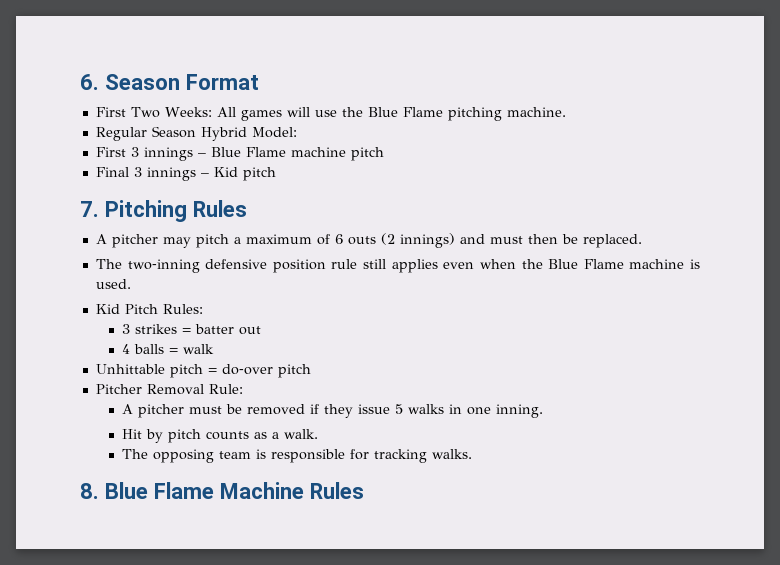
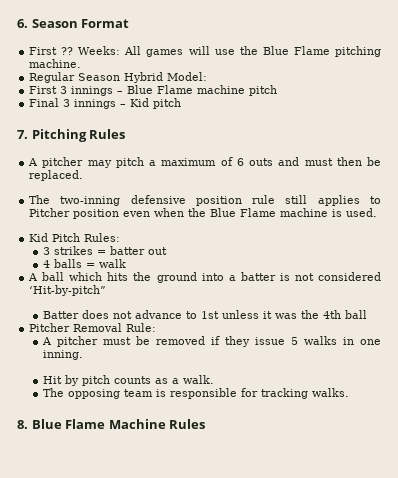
[130,107,160,118] Two -> [61,47,74,55] ??
[380,233,455,248] (2 innings) -> (274, 162) none
(438, 266) none -> [369,196,381,204] [29,208,120,219] to Pitcher position
[95,364,311,378] Unhittable pitch = do‑over pitch -> [28,272,381,283] [29,285,107,296] [42,310,367,319] A ball which hits the ground into a batter is not considered ‘Hit-by-pitch” // Batter does not advance to 1st unless it was the 4th ball

